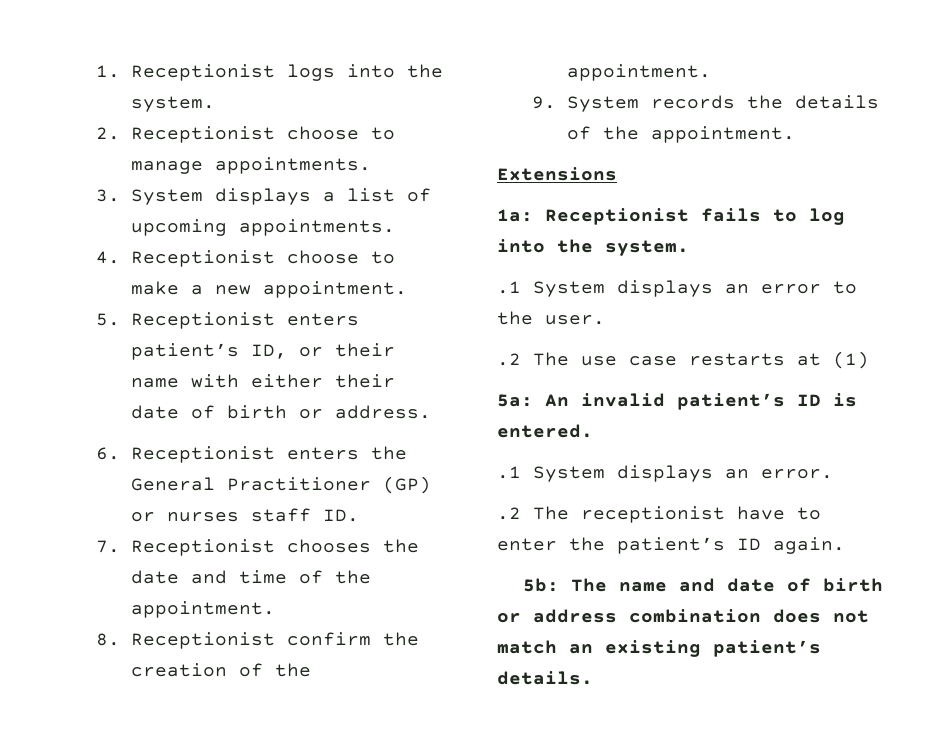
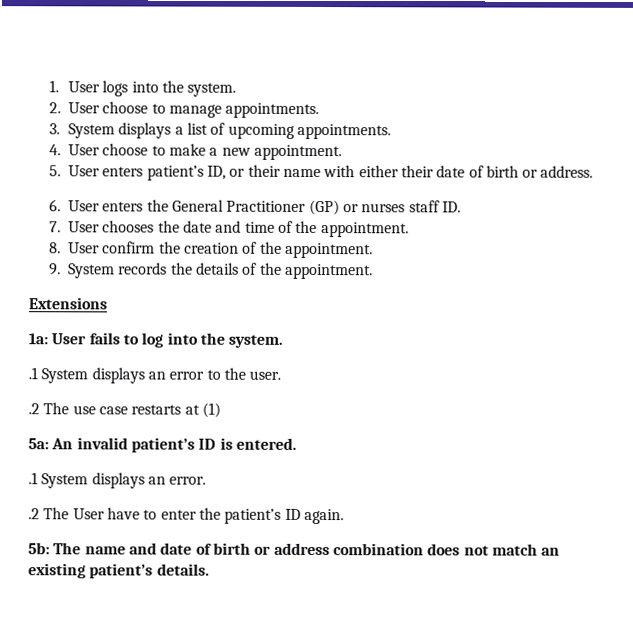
[131,64,276,81] Receptionist -> [67,81,100,93] User
[131,126,276,143] Receptionist -> [67,102,100,114] User
[131,250,276,267] Receptionist -> [67,144,100,156] User
[131,312,276,329] Receptionist -> [67,165,100,177] User
[131,446,276,463] Receptionist -> [67,200,100,212] User
[131,539,276,556] Receptionist -> [67,221,100,233] User
[131,632,276,649] Receptionist -> [67,242,100,254] User
[545,208,689,225] Receptionist -> [51,333,87,345] User
[581,506,725,523] receptionist -> [72,508,105,520] User

